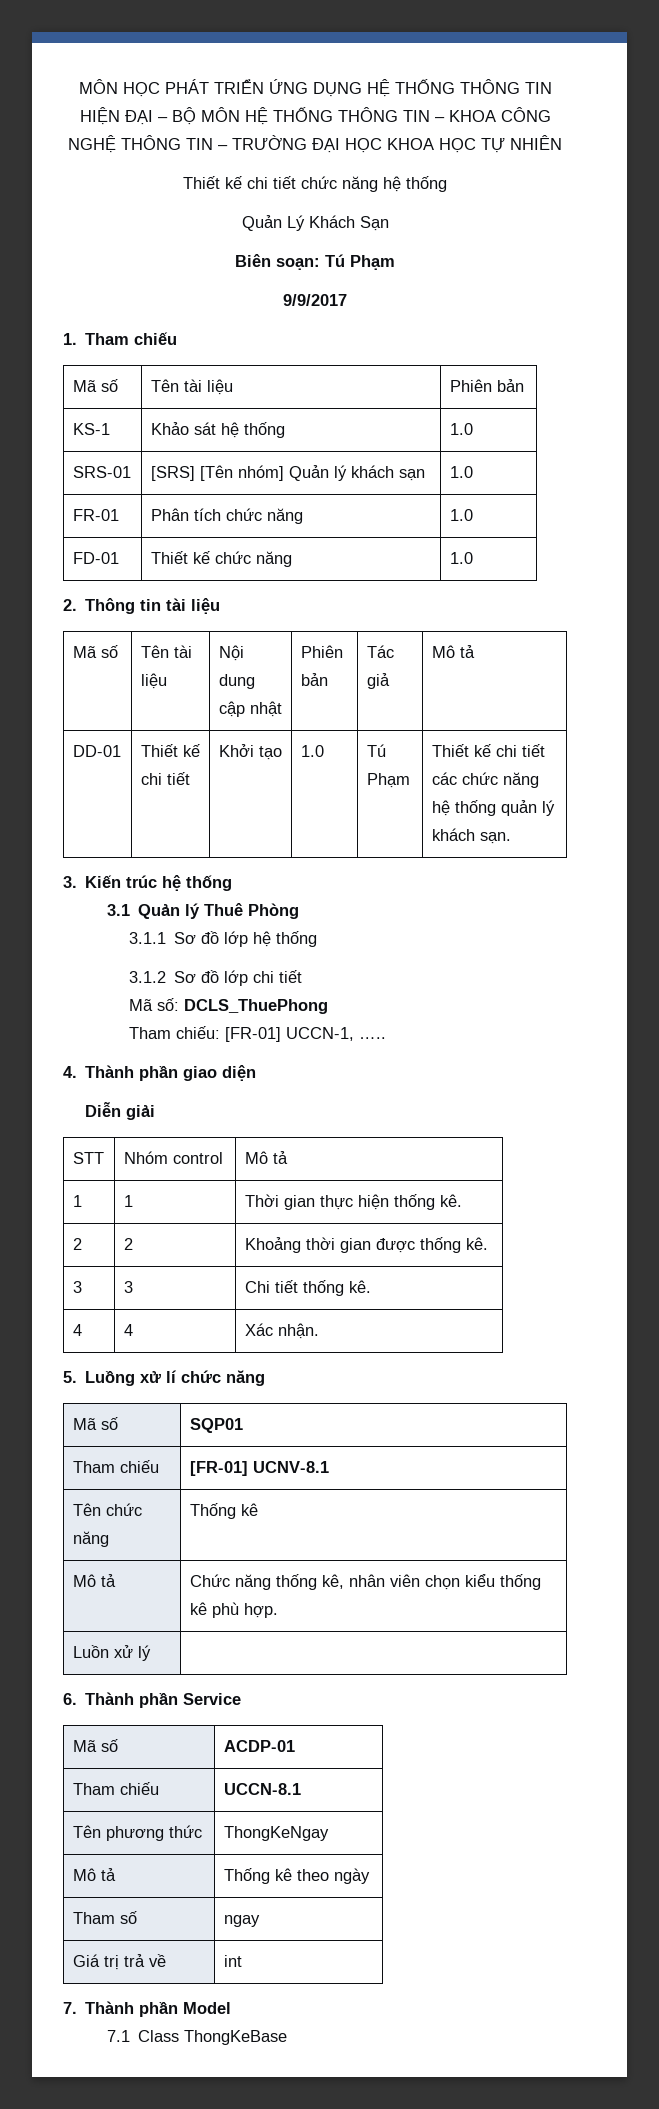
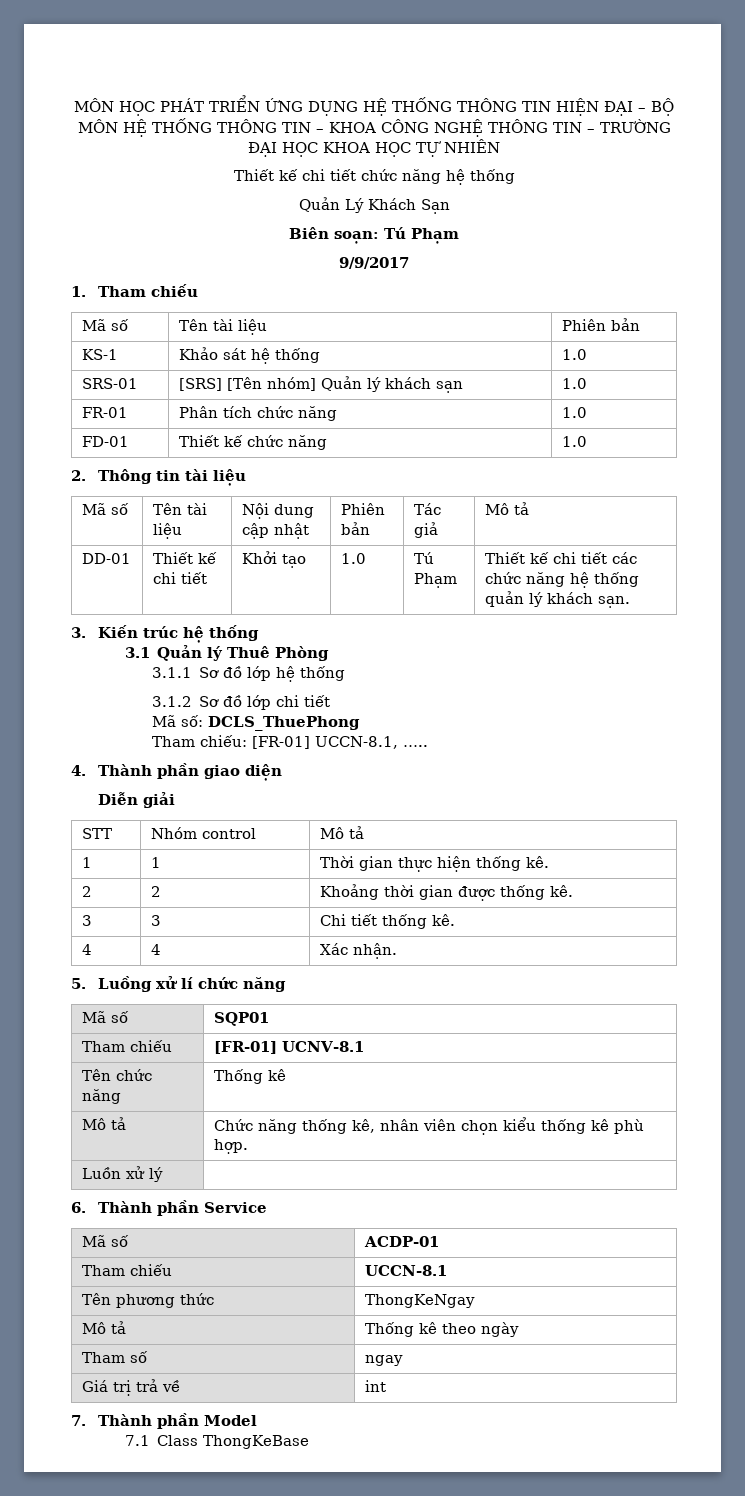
[286,1027,355,1041] UCCN-1, -> [314,736,398,749] UCCN-8.1,

